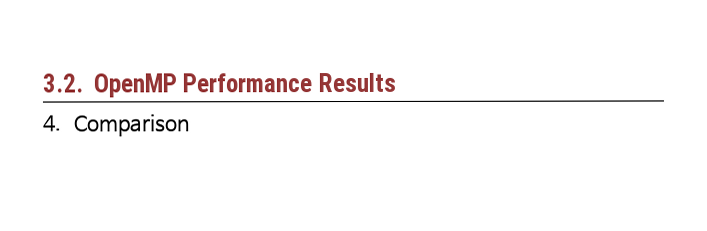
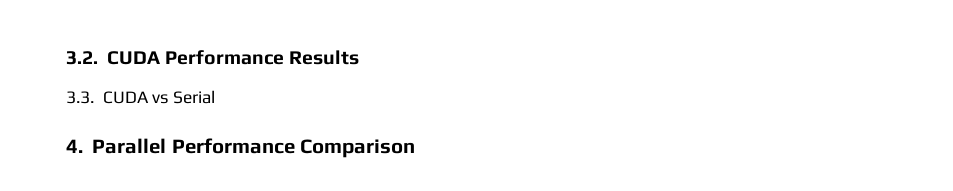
[92,73,177,98] OpenMP -> [106,51,160,65] CUDA
[42,114,62,132] 4. -> [66,90,216,104] [66,138,295,154] 3.3. CUDA vs Serial // 4. Parallel Performance

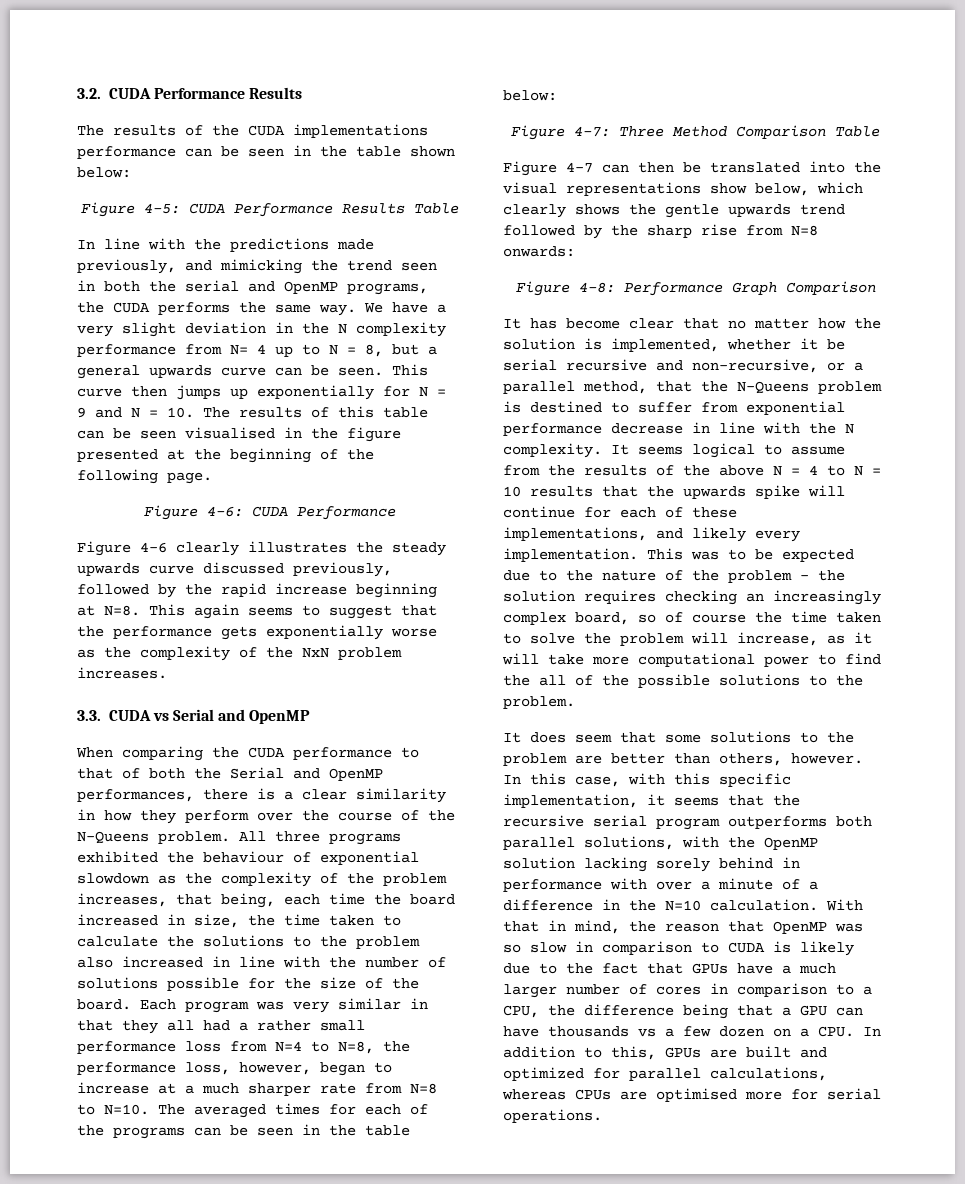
[66,90,216,104] [66,138,416,158] 3.3. CUDA vs Serial // 4. Parallel Performance Comparison -> [77,124,428,138] [77,145,455,159] [77,167,131,178] [80,202,459,217] [77,238,374,252] [77,259,437,274] [77,280,428,295] [77,302,446,316] [77,322,446,337] [77,344,437,357] [77,364,428,379] [77,385,446,400] [77,406,428,418] [77,427,401,442] [77,448,374,463] [77,469,212,484] [143,505,396,520] [77,541,446,556] [77,562,392,577] [77,583,437,598] [77,604,437,619] [77,625,437,640] [77,646,402,661] [77,667,167,679] [77,709,311,724] [76,746,419,761] [77,767,383,781] [77,788,446,803] [77,809,455,824] [77,831,401,845] [77,851,419,865] [77,872,447,887] [77,893,455,908] [77,914,401,928] [77,935,420,949] [77,956,446,968] [77,977,419,991] [77,998,428,1013] [77,1020,365,1034] [77,1041,410,1054] [77,1062,392,1076] [77,1082,437,1096] [77,1103,428,1118] [77,1124,410,1139] [503,90,557,101] [511,125,880,140] [503,161,881,176] [503,182,863,196] [503,204,845,218] [503,224,818,239] [503,246,575,257] [515,281,876,296] [503,318,881,329] [503,338,845,352] [503,359,863,373] [503,381,882,394] [503,401,845,415] [503,422,854,436] [503,443,845,458] [503,465,881,476] [503,485,845,499] [503,506,737,518] [503,527,800,542] [503,548,854,562] [503,570,845,583] [503,590,881,605] [503,611,881,625] [503,632,872,646] [502,653,881,667] [503,674,863,688] [503,696,575,709] [503,731,854,743] [503,753,863,766] [503,773,791,787] [503,794,800,808] [503,815,872,830] [503,836,818,850] [503,857,800,872] [503,878,818,892] [503,899,863,911] [503,920,863,934] [503,941,854,956] [503,963,836,974] [503,983,872,998] [503,1004,863,1019] [503,1026,881,1037] [503,1046,827,1060] [503,1067,827,1081] [502,1088,881,1102] [503,1109,602,1123] The results of the CUDA implementations performance can be seen in the table shown below: // Figure 4-5: CUDA Performance Results Table // In line with the predictions made previously, and mimicking the trend seen in both the serial and OpenMP programs, the CUDA performs the same way. We have a very slight deviation in the N complexity performance from N= 4 up to N = 8, but a general upwards curve can be seen. This curve then jumps up exponentially for N = 9 and N = 10. The results of this table can be seen visualised in the figure presented at the beginning of the following page. // Figure 4-6: CUDA Performance // Figure 4-6 clearly illustrates the steady upwards curve discussed previously, followed by the rapid increase beginning at N=8. This again seems to suggest that the performance gets exponentially worse as the complexity of the NxN problem increases. // 3.3. CUDA vs Serial and OpenMP // When comparing the CUDA performance to that of both the Serial and OpenMP performances, there is a clear similarity in how they perform over the course of the N-Queens problem. All three programs exhibited the behaviour of exponential slowdown as the complexity of the problem increases, that being, each time the board increased in size, the time taken to calculate the solutions to the problem also increased in line with the number of solutions possible for the size of the board. Each program was very similar in that they all had a rather small performance loss from N=4 to N=8, the performance loss, however, began to increase at a much sharper rate from N=8 to N=10. The averaged times for each of the programs can be seen in the table below: // Figure 4-7: Three Method Comparison Table // Figure 4-7 can then be translated into the visual representations show below, which clearly shows the gentle upwards trend followed by the sharp rise from N=8 onwards: // Figure 4-8: Performance Graph Comparison // It has become clear that no matter how the solution is implemented, whether it be serial recursive and non-recursive, or a parallel method, that the N-Queens problem is destined to suffer from exponential performance decrease in line with the N complexity. It seems logical to assume from the results of the above N = 4 to N = 10 results that the upwards spike will continue for each of these implementations, and likely every implementation. This was to be expected due to the nature of the problem – the solution requires checking an increasingly complex board, so of course the time taken to solve the problem will increase, as it will take more computational power to find the all of the possible solutions to the problem. // It does seem that some solutions to the problem are better than others, however. In this case, with this specific implementation, it seems that the recursive serial program outperforms both parallel solutions, with the OpenMP solution lacking sorely behind in performance with over a minute of a difference in the N=10 calculation. With that in mind, the reason that OpenMP was so slow in comparison to CUDA is likely due to the fact that GPUs have a much larger number of cores in comparison to a CPU, the difference being that a GPU can have thousands vs a few dozen on a CPU. In addition to this, GPUs are built and optimized for parallel calculations, whereas CPUs are optimised more for serial operations.

